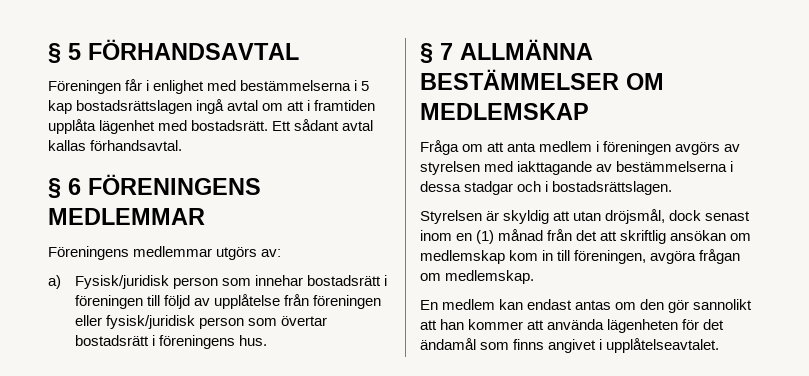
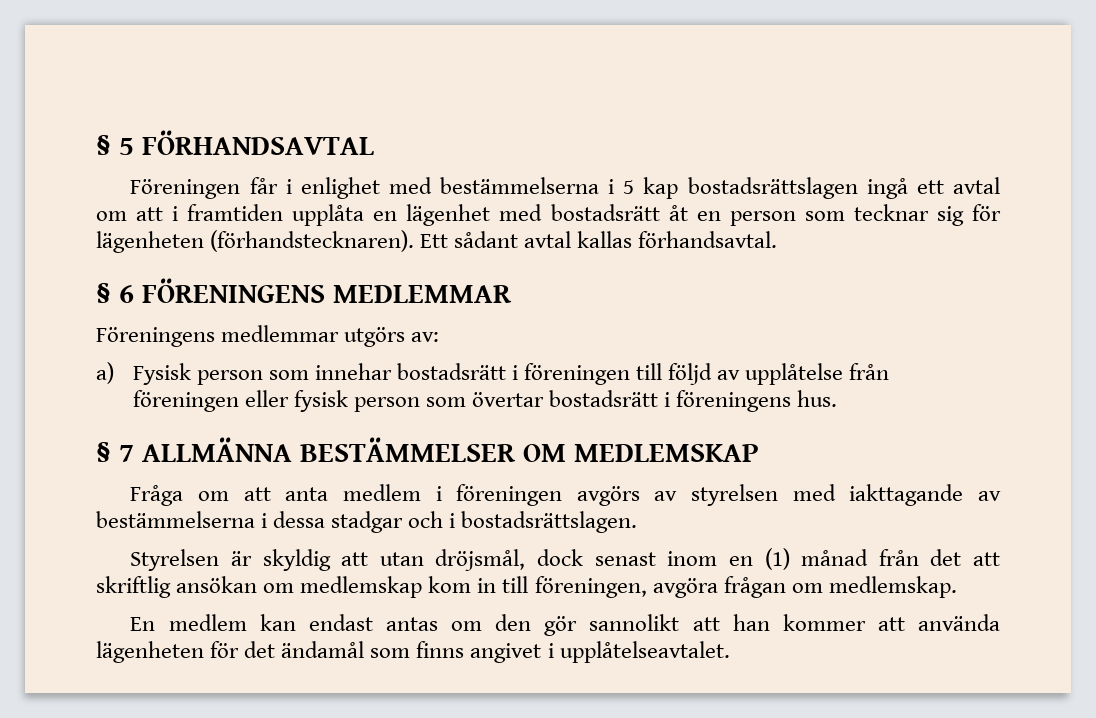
(225, 106) none -> [916,180,944,194] ett
(96, 126) none -> [373,211,398,221] en
[191,120,269,131] bostadsrätt. -> [550,204,1002,226] [96,230,415,253] bostadsrätt åt en person som tecknar sig för lägenheten (förhandstecknaren).
[74,275,169,289] Fysisk/juridisk -> [132,363,191,385] Fysisk
[105,315,195,329] fysisk/juridisk -> [293,390,348,412] fysisk

